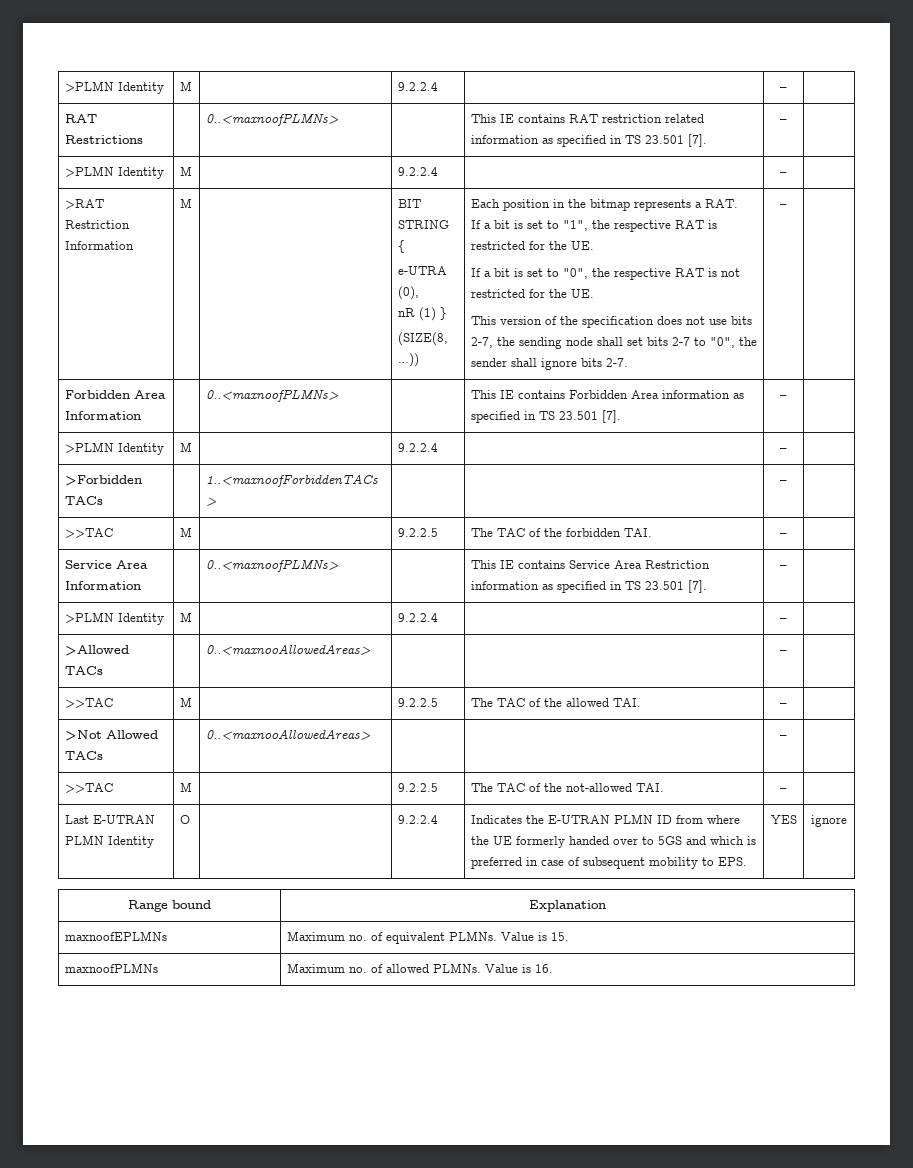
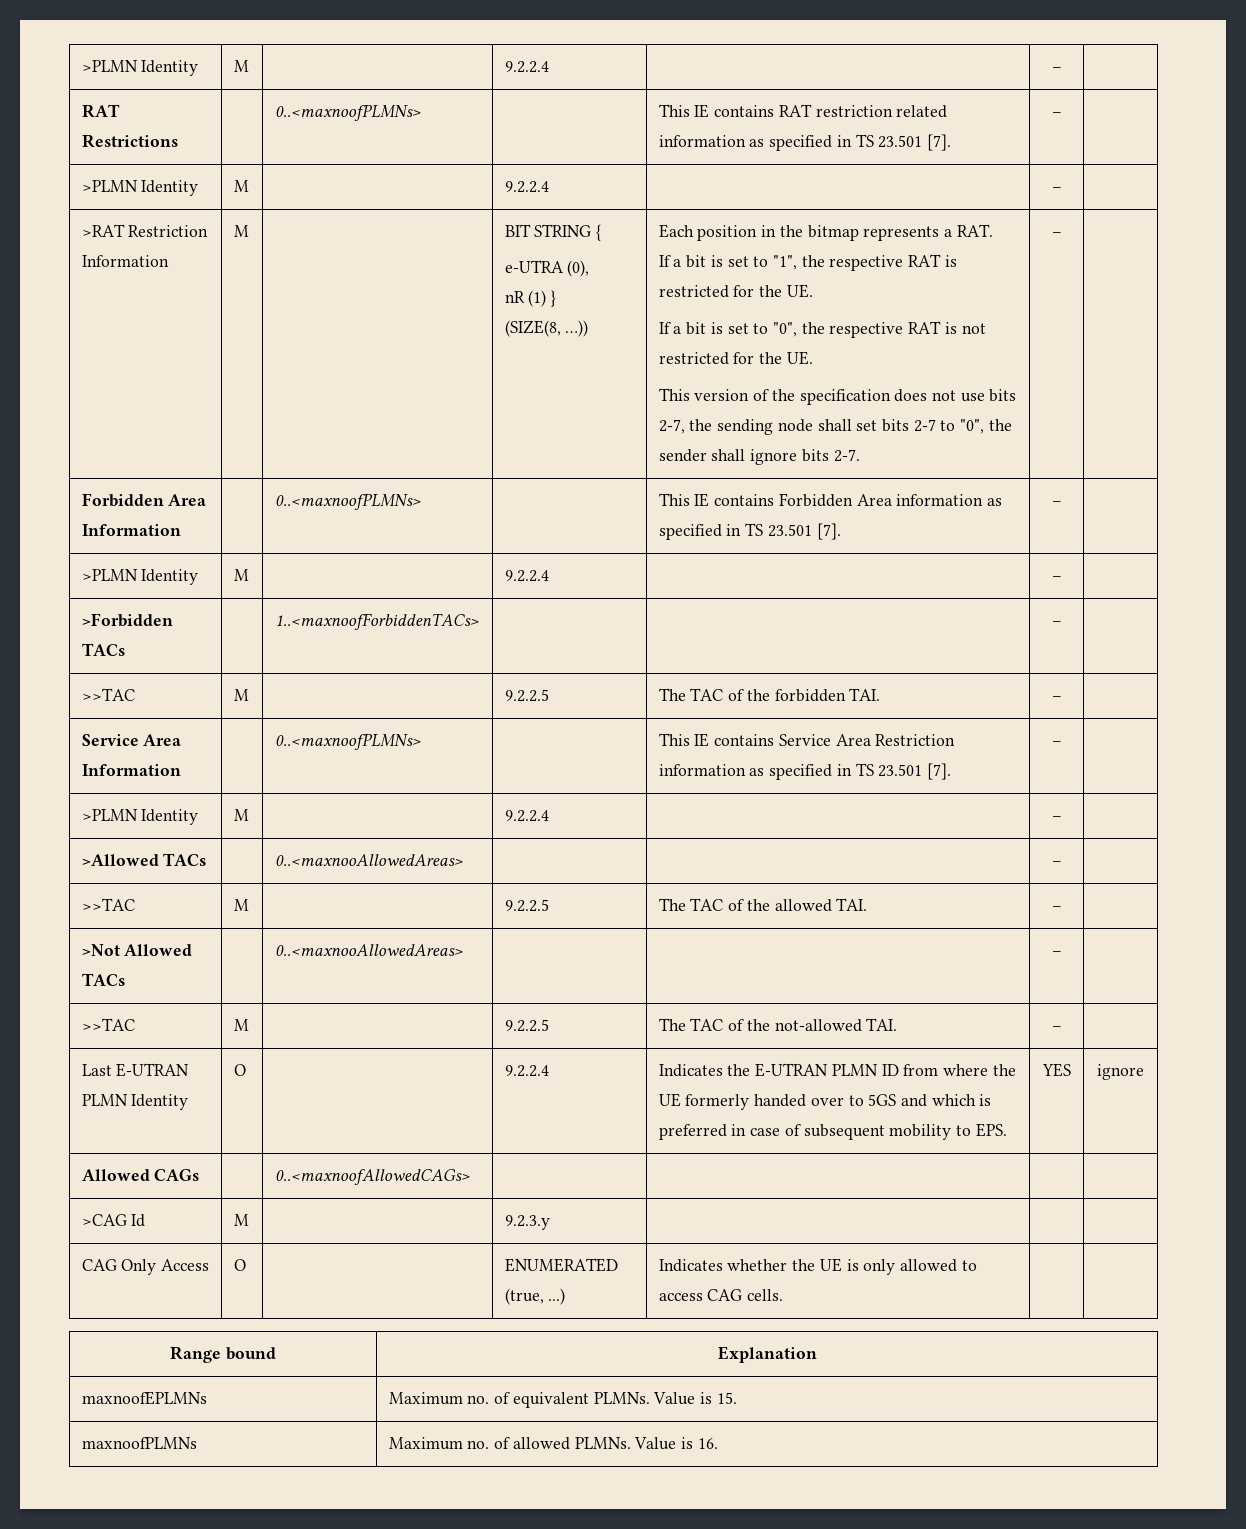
(847, 821) none -> [81,1169,200,1181] [274,1169,470,1185] [81,1214,146,1227] [233,1214,249,1226] [504,1215,550,1230] [81,1259,210,1275] [233,1259,246,1271] [504,1258,618,1272] [504,1288,566,1305] [658,1258,977,1275] [658,1289,784,1301] // Allowed CAGs | | 0..<maxnoofAllowedCAGs> | | | | // >CAG Id | M | | 9.2.3.y | | | // CAG Only Access | O | | ENUMERATED (true, ...) | Indicates whether the UE is only allowed to access CAG cells. | |

